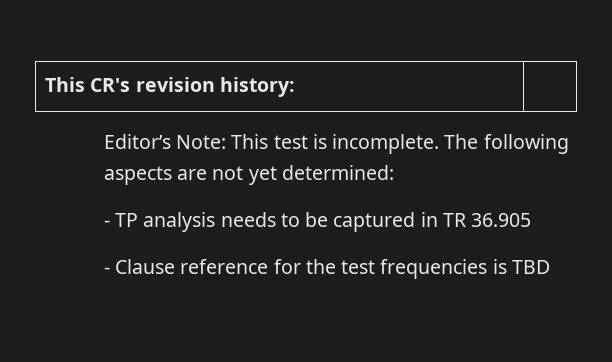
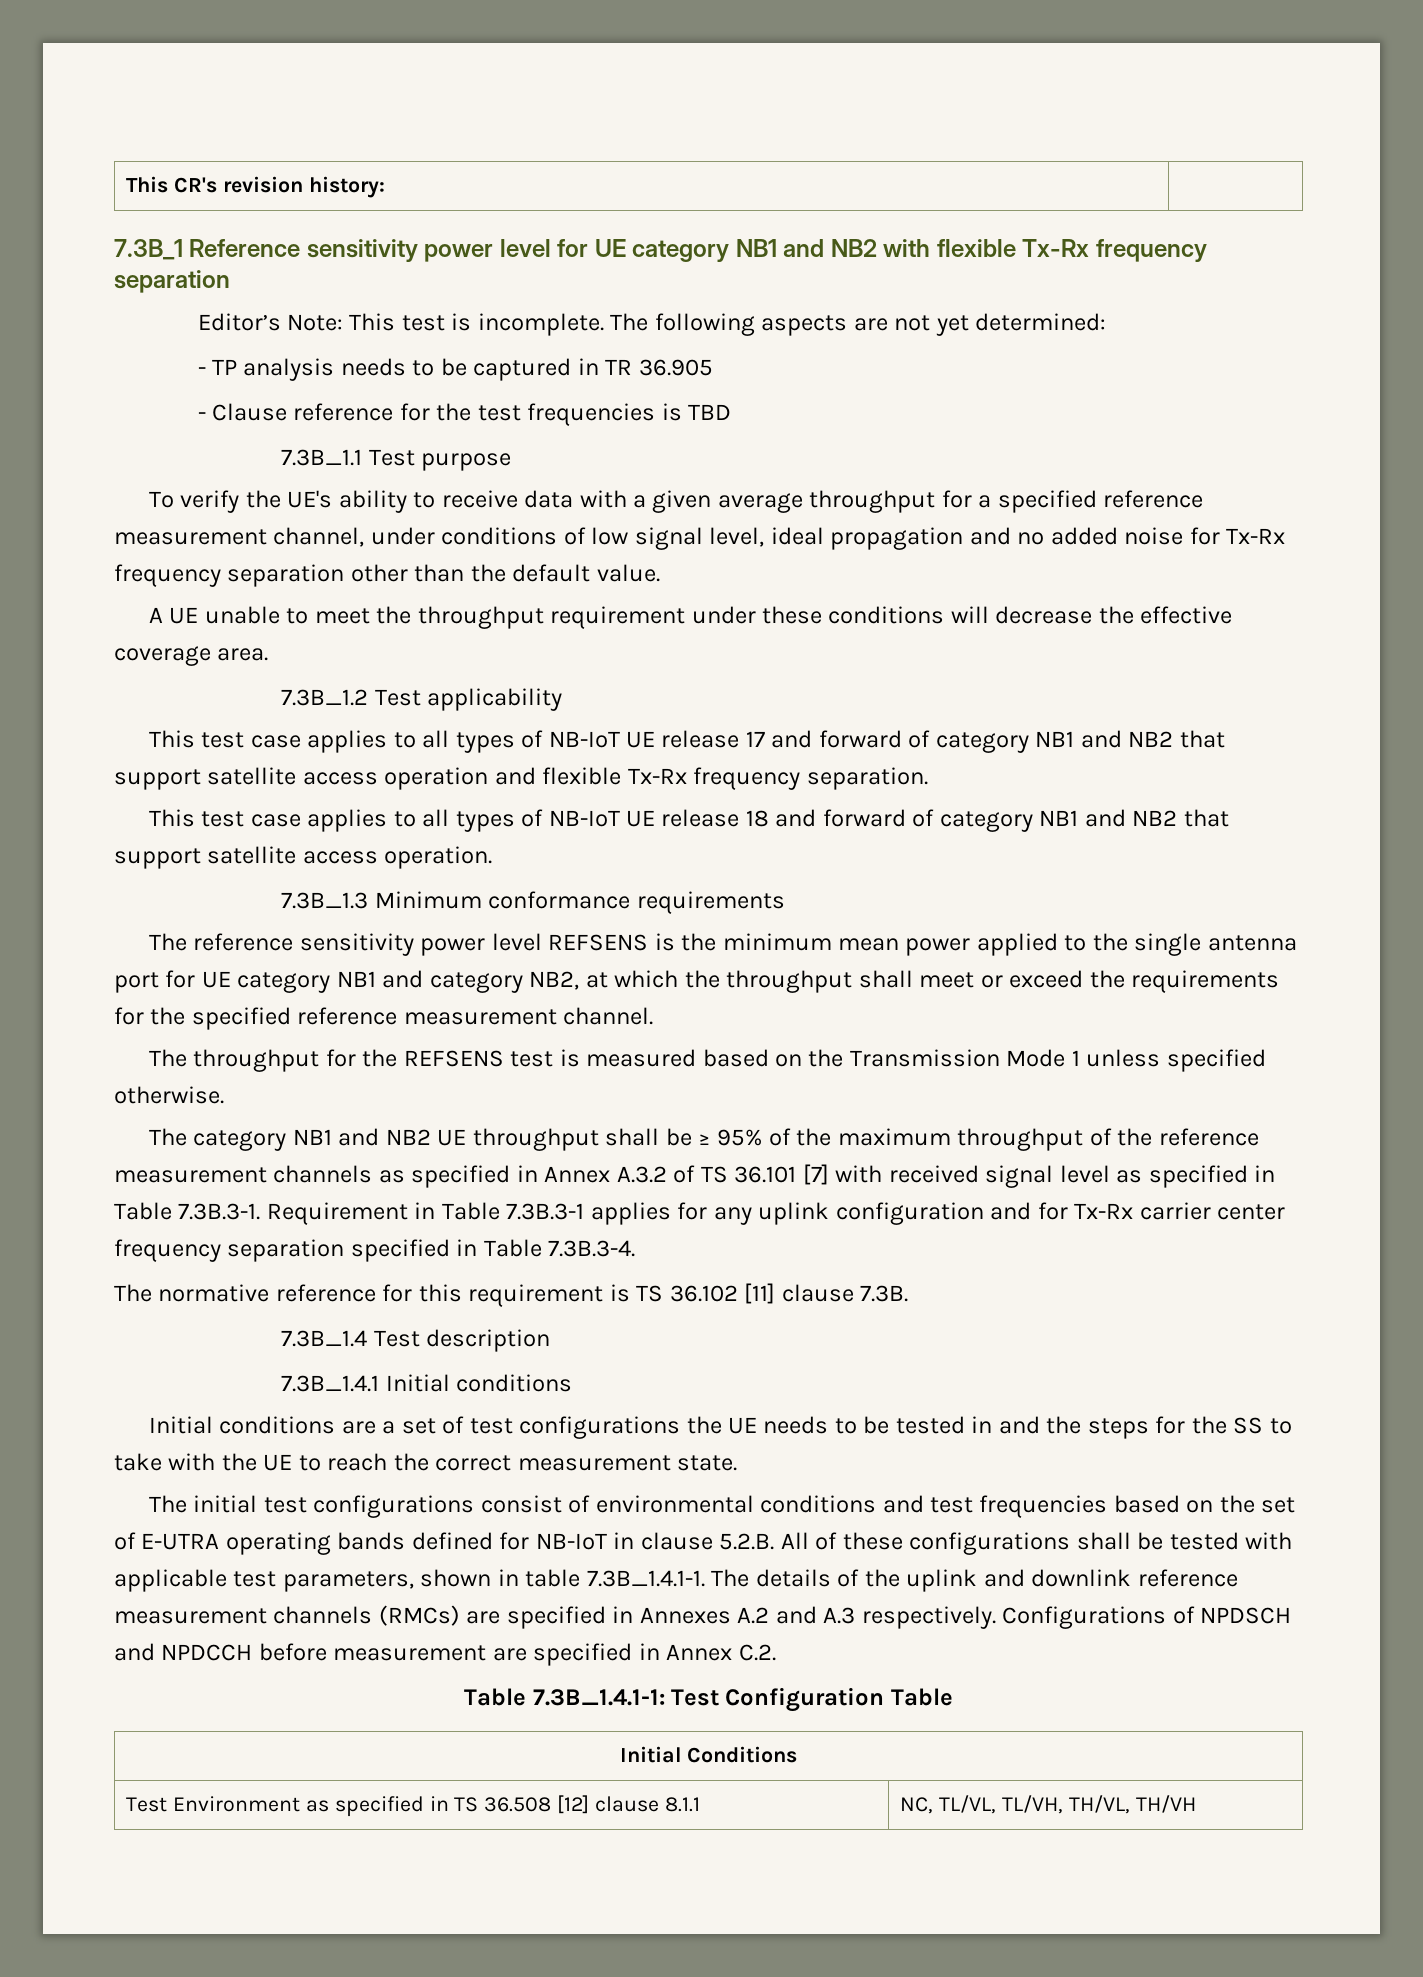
(295, 87) none -> [114,239,1207,262] [114,270,230,293] // 7.3B_1 Reference sensitivity power level for UE category NB1 and NB2 with flexible Tx-Rx frequency separation
(550, 267) none -> [281,449,512,471] [148,490,1204,513] [114,527,1286,550] [114,564,660,587] [148,606,1233,629] [114,646,269,666] [281,688,563,711] [148,730,1225,753] [114,767,928,790] [148,809,1229,832] [114,846,493,869] [281,891,785,914] [148,933,1297,956] [114,970,1280,993] [114,1007,654,1030] [148,1049,1266,1072] [114,1086,224,1104] [148,1128,1259,1151] [114,1164,1276,1188] [114,1202,1286,1225] [114,1239,636,1262] [114,1283,909,1307] [281,1329,551,1352] [281,1374,573,1392] [148,1416,1292,1439] [114,1453,738,1471] [148,1495,1296,1518] [114,1532,1293,1555] [114,1569,1238,1592] [114,1605,1292,1629] [114,1643,776,1666] [464,1687,953,1712] [619,1746,798,1763] [126,1795,700,1817] [900,1795,1196,1814] // 7.3B_1.1 Test purpose // To verify the UE's ability to receive data with a given average throughput for a specified reference measurement channel, under conditions of low signal level, ideal propagation and no added noise for Tx-Rx frequency separation other than the default value. // A UE unable to meet the throughput requirement under these conditions will decrease the effective coverage area. // 7.3B_1.2 Test applicability // This test case applies to all types of NB-IoT UE release 17 and forward of category NB1 and NB2 that support satellite access operation and flexible Tx-Rx frequency separation. // This test case applies to all types of NB-IoT UE release 18 and forward of category NB1 and NB2 that support satellite access operation. // 7.3B_1.3 Minimum conformance requirements // The reference sensitivity power level REFSENS is the minimum mean power applied to the single antenna port for UE category NB1 and category NB2, at which the throughput shall meet or exceed the requirements for the specified reference measurement channel. // The throughput for the REFSENS test is measured based on the Transmission Mode 1 unless specified otherwise. // The category NB1 and NB2 UE throughput shall be ≥ 95% of the maximum throughput of the reference measurement channels as specified in Annex A.3.2 of TS 36.101 [7] with received signal level as specified in Table 7.3B.3-1. Requirement in Table 7.3B.3-1 applies for any uplink configuration and for Tx-Rx carrier center frequency separation specified in Table 7.3B.3-4. // The normative reference for this requirement is TS 36.102 [11] clause 7.3B. // 7.3B_1.4 Test description // 7.3B_1.4.1 Initial conditions // Initial conditions are a set of test configurations the UE needs to be tested in and the steps for the SS to take with the UE to reach the correct measurement state. // The initial test configurations consist of environmental conditions and test frequencies based on the set of E-UTRA operating bands defined for NB-IoT in clause 5.2.B. All of these configurations shall be tested with applicable test parameters, shown in table 7.3B_1.4.1-1. The details of the uplink and downlink reference measurement channels (RMCs) are specified in Annexes A.2 and A.3 respectively. Configurations of NPDSCH and NPDCCH before measurement are specified in Annex C.2. // Table 7.3B_1.4.1-1: Test Configuration Table // Initial Conditions // Test Environment as specified in TS 36.508 [12] clause 8.1.1 | NC, TL/VL, TL/VH, TH/VL, TH/VH

